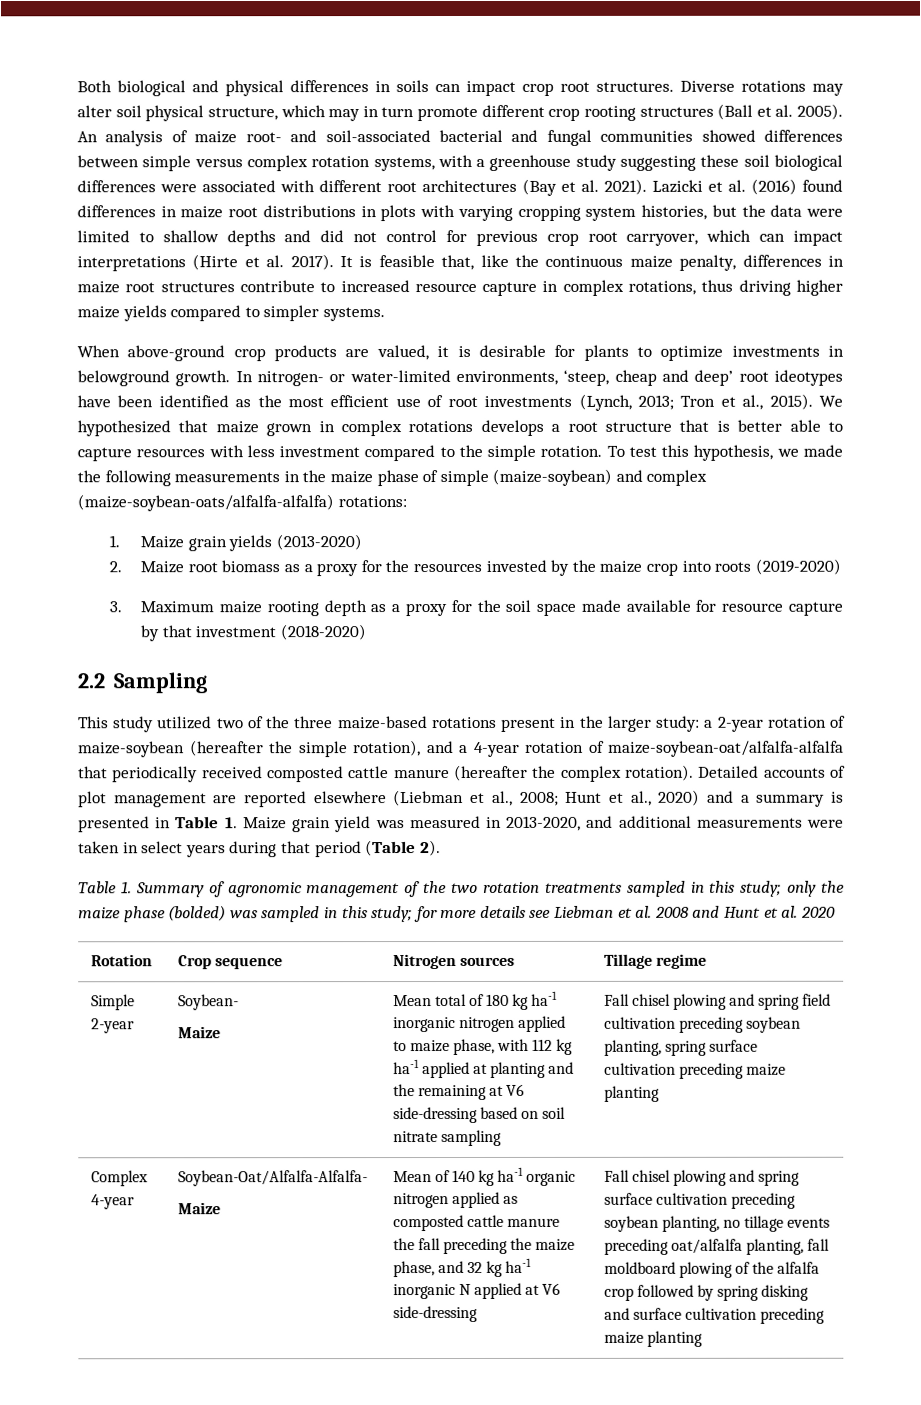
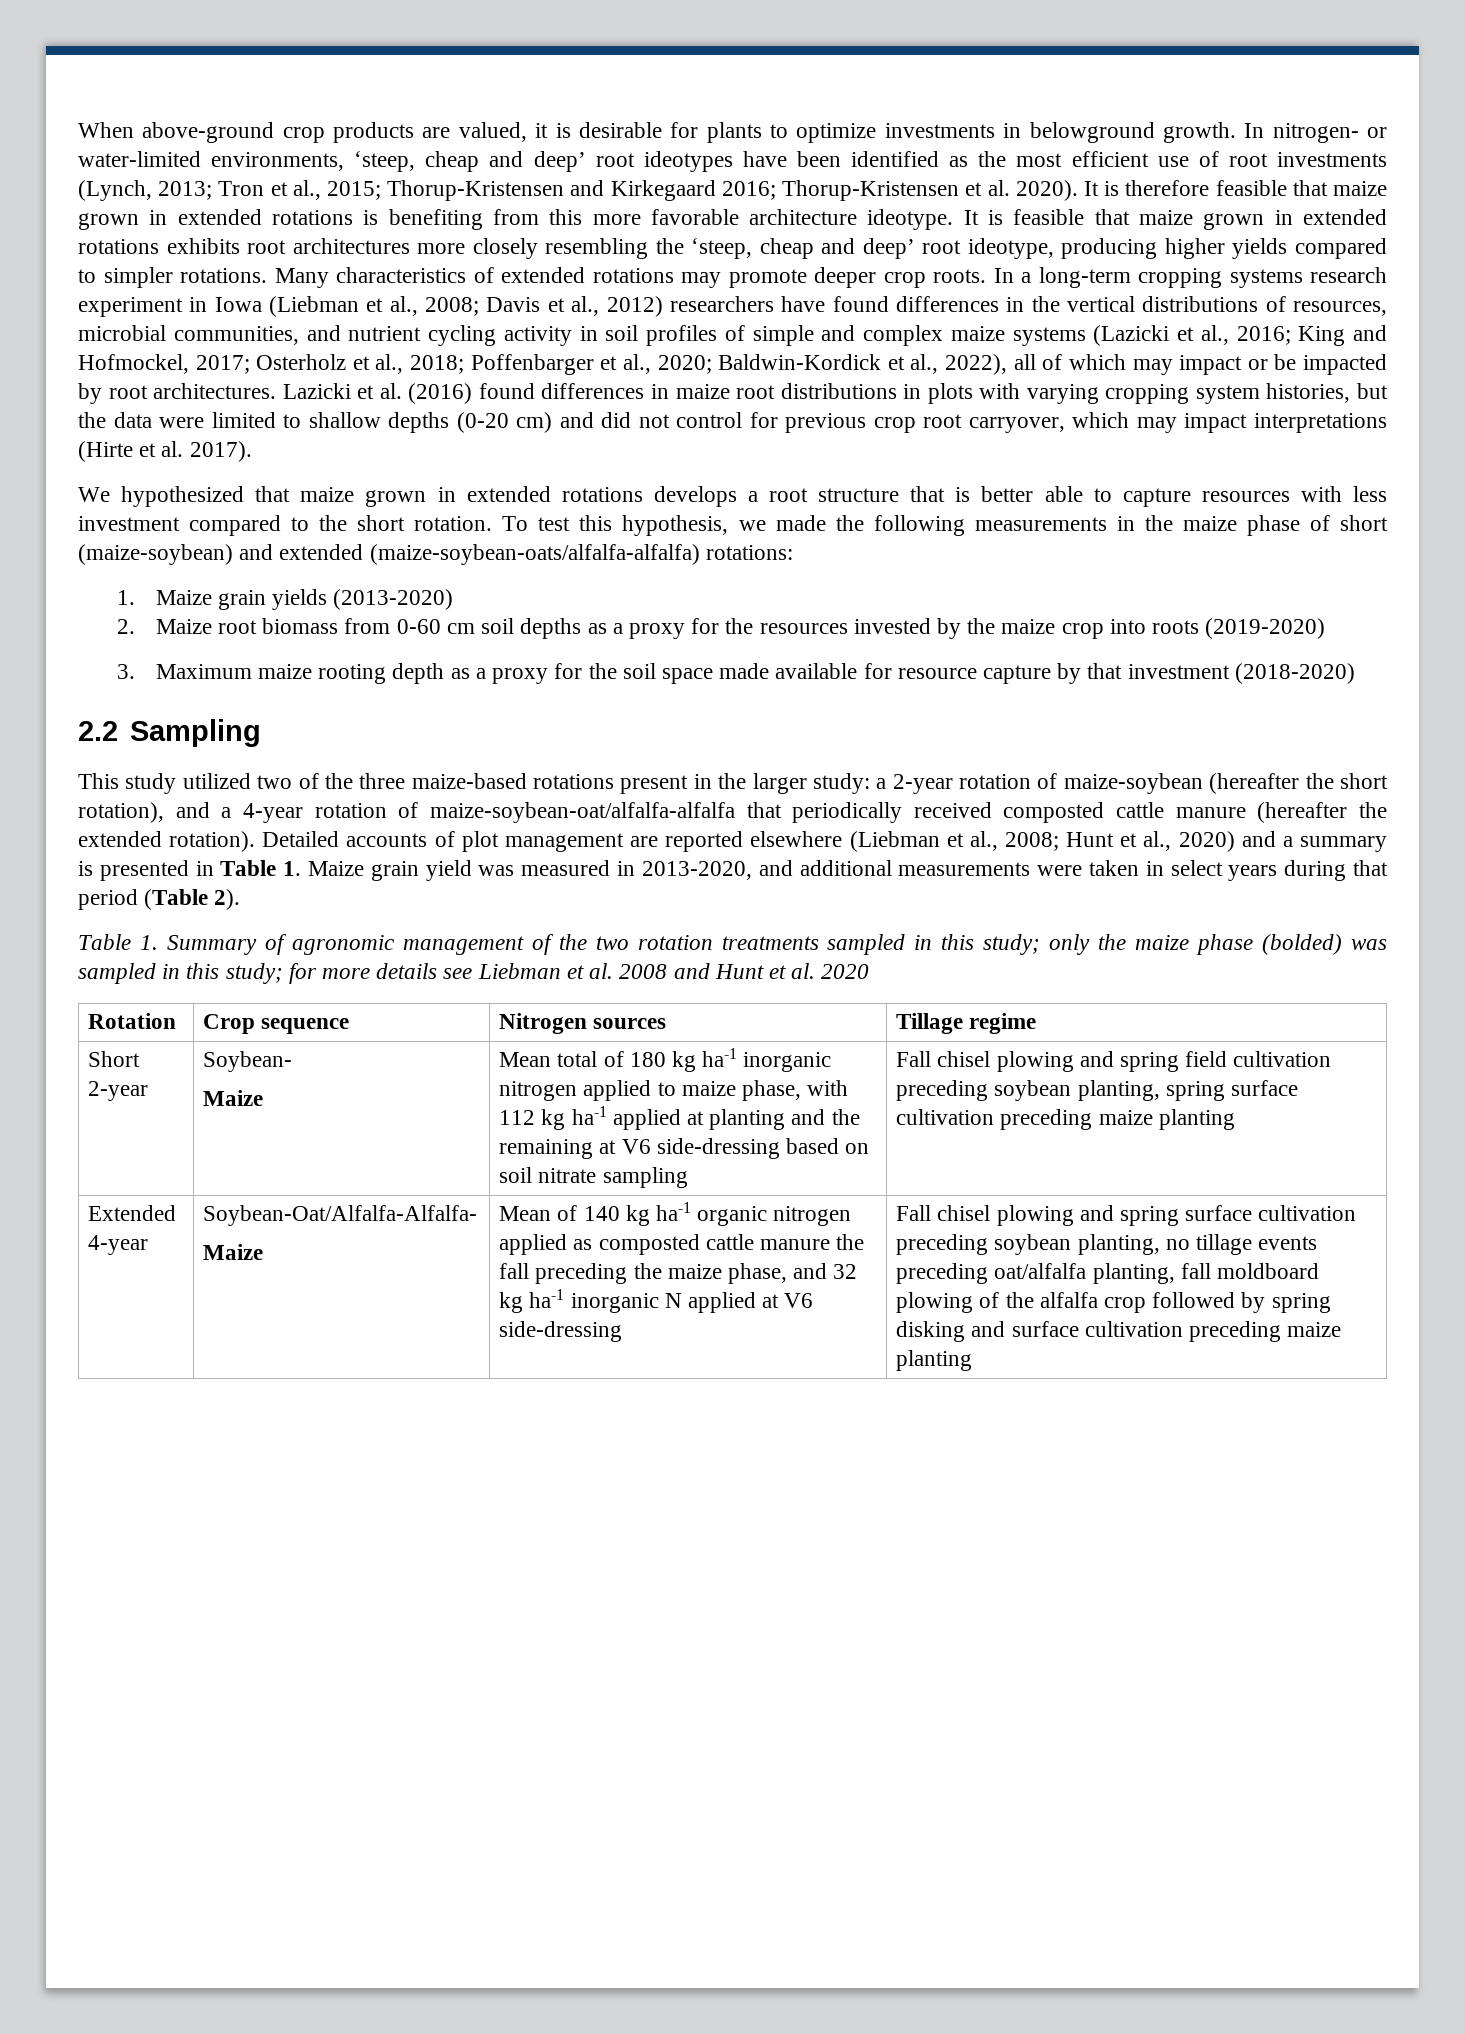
[77,80,844,97] [77,103,843,122] [77,129,843,147] [77,154,843,172] [77,178,843,196] [77,204,844,222] [77,229,844,247] [77,254,844,272] [77,279,843,296] [77,305,385,322] Both biological and physical differences in soils can impact crop root structures. Diverse rotations may alter soil physical structure, which may in turn promote different crop rooting structures (Ball et al. 2005). An analysis of maize root- and soil-associated bacterial and fungal communities showed differences between simple versus complex rotation systems, with a greenhouse study suggesting these soil biological differences were associated with different root architectures (Bay et al. 2021). Lazicki et al. (2016) found differences in maize root distributions in plots with varying cropping system histories, but the data were limited to shallow depths and did not control for previous crop root carryover, which can impact interpretations (Hirte et al. 2017). It is feasible that, like the continuous maize penalty, differences in maize root structures contribute to increased resource capture in complex rotations, thus driving higher maize yields compared to simpler systems. // -> (78, 130) none
[769,393,813,410] 2015). -> [327,180,1387,201] [78,209,1387,230] [78,238,1387,259] [78,267,1387,288] [78,296,1387,317] [78,325,1387,346] [78,354,1387,375] [78,383,1388,404] [78,412,1388,433] [78,441,252,462] 2015; Thorup-Kristensen and Kirkegaard 2016; Thorup-Kristensen et al. 2020). It is therefore feasible that maize grown in extended rotations is benefiting from this more favorable architecture ideotype. It is feasible that maize grown in extended rotations exhibits root architectures more closely resembling the ‘steep, cheap and deep’ root ideotype, producing higher yields compared to simpler rotations. Many characteristics of extended rotations may promote deeper crop roots. In a long-term cropping systems research experiment in Iowa (Liebman et al., 2008; Davis et al., 2012) researchers have found differences in the vertical distributions of resources, microbial communities, and nutrient cycling activity in soil profiles of simple and complex maize systems (Lazicki et al., 2016; King and Hofmockel, 2017; Osterholz et al., 2018; Poffenbarger et al., 2020; Baldwin-Kordick et al., 2022), all of which may impact or be impacted by root architectures. Lazicki et al. (2016) found differences in maize root distributions in plots with varying cropping system histories, but the data were limited to shallow depths (0-20 cm) and did not control for previous crop root carryover, which may impact interpretations (Hirte et al. 2017). //
[341,420,402,437] complex -> [466,486,551,502] extended
[487,444,537,461] simple -> [357,515,406,531] short
[439,469,489,487] simple -> [1339,515,1388,531] short
[646,469,708,486] complex -> [279,544,364,560] extended
(281, 566) none -> [344,618,582,639] from 0-60 cm soil depths
[298,741,348,758] simple -> [1340,773,1388,789] short
[560,765,622,782] complex -> [78,831,162,847] extended
[90,994,135,1011] Simple -> [88,1051,141,1067] Short
[90,1170,148,1187] Complex -> [88,1205,177,1221] Extended

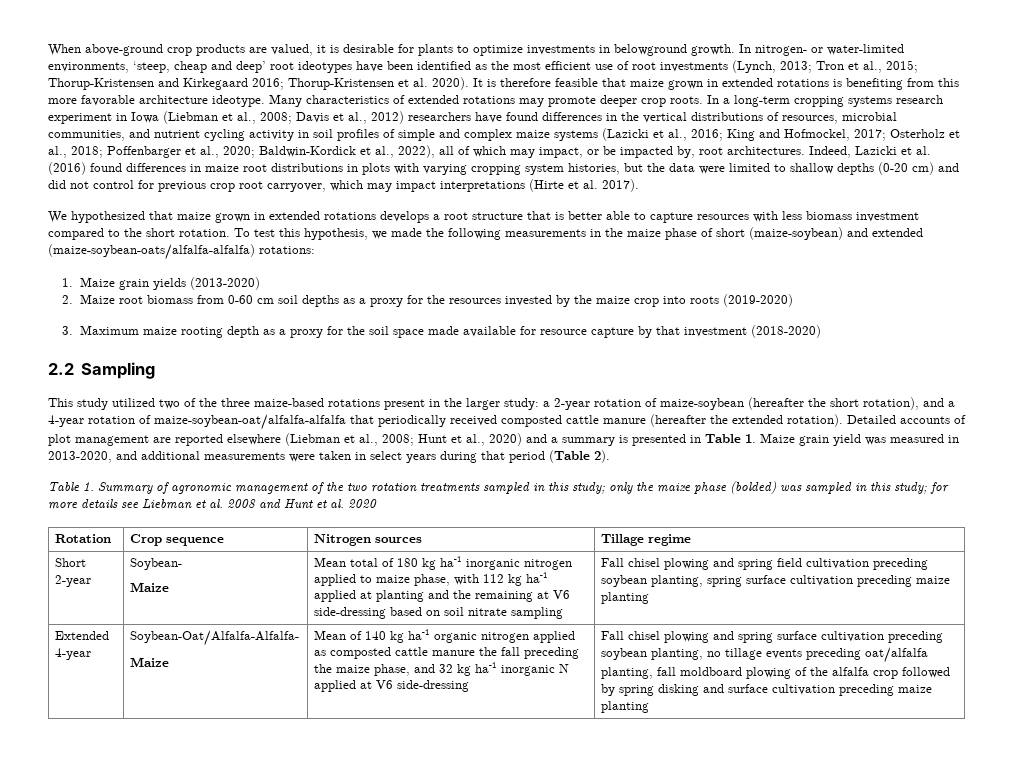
[963,209,1387,230] [78,238,1387,259] [78,267,267,288] It is feasible that maize grown in extended rotations exhibits root architectures more closely resembling the ‘steep, cheap and deep’ root ideotype, producing higher yields compared to simpler rotations. -> (265, 101) none
[1179,355,1243,375] impact -> [539,147,583,158] impact,
[78,383,102,404] by -> [677,146,695,158] by,
(277, 391) none -> [809,146,851,158] Indeed,
(1387, 494) none -> [806,211,852,220] biomass

